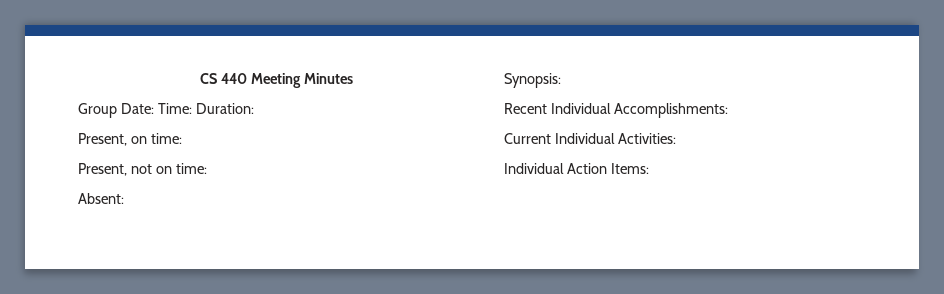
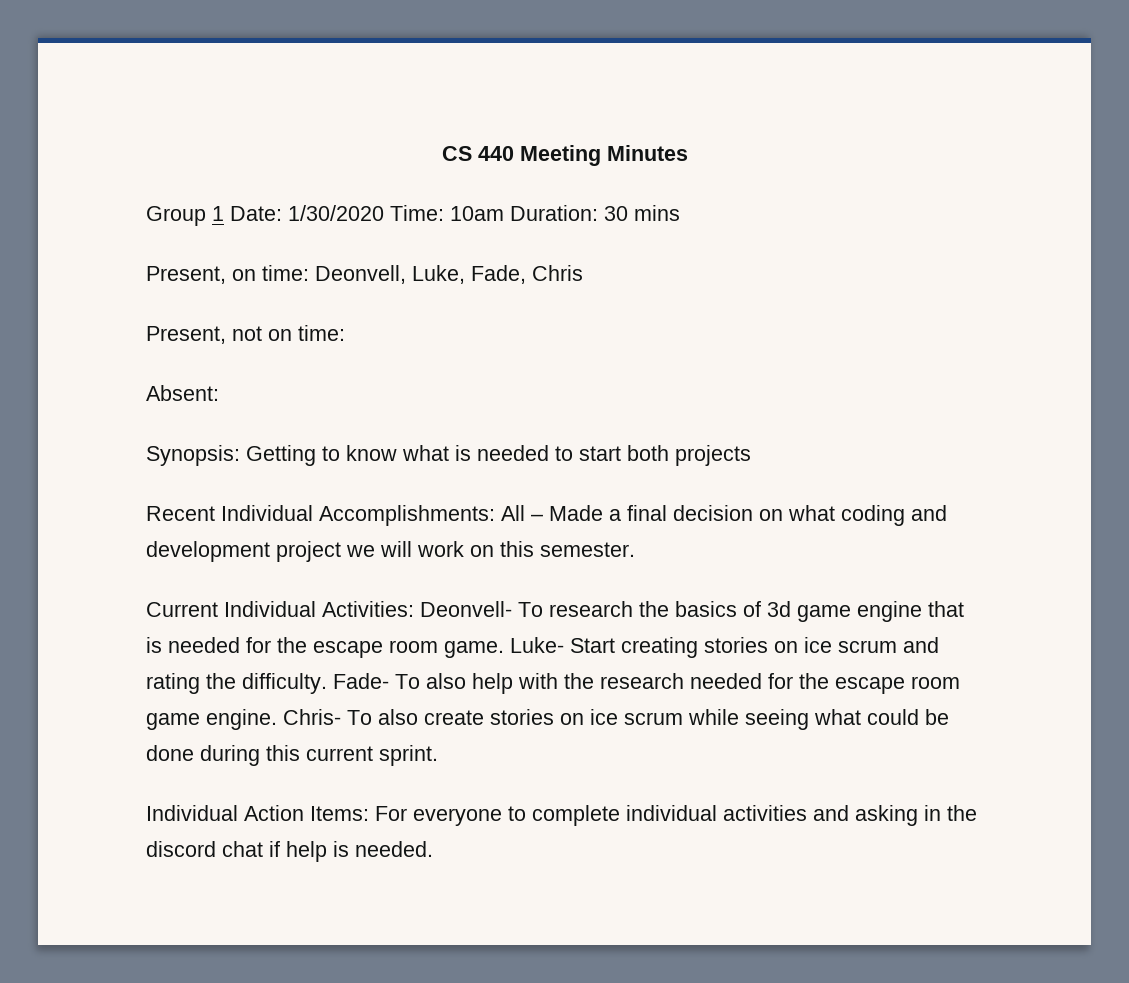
[120,103,192,114] Date: Time: -> [212,205,504,221] 1 Date: 1/30/2020 Time: 10am
(254, 108) none -> [604,205,680,221] 30 mins
(182, 138) none -> [315,265,583,284] Deonvell, Luke, Fade, Chris
[504,103,728,118] [504,133,676,144] [504,163,649,174] // Recent Individual Accomplishments: // Current Individual Activities: // Individual Action Items: -> [246,445,751,466] [146,505,947,526] [146,541,635,562] [146,601,964,622] [146,637,939,658] [146,673,960,694] [146,709,949,730] [146,745,438,766] [146,805,977,826] [146,841,433,862] Getting to know what is needed to start both projects // Recent Individual Accomplishments: All – Made a final decision on what coding and development project we will work on this semester. // Current Individual Activities: Deonvell- To research the basics of 3d game engine that is needed for the escape room game. Luke- Start creating stories on ice scrum and rating the difficulty. Fade- To also help with the research needed for the escape room game engine. Chris- To also create stories on ice scrum while seeing what could be done during this current sprint. // Individual Action Items: For everyone to complete individual activities and asking in the discord chat if help is needed.

